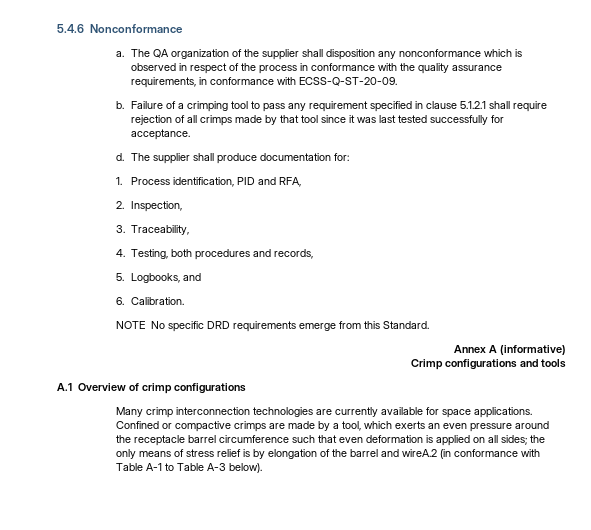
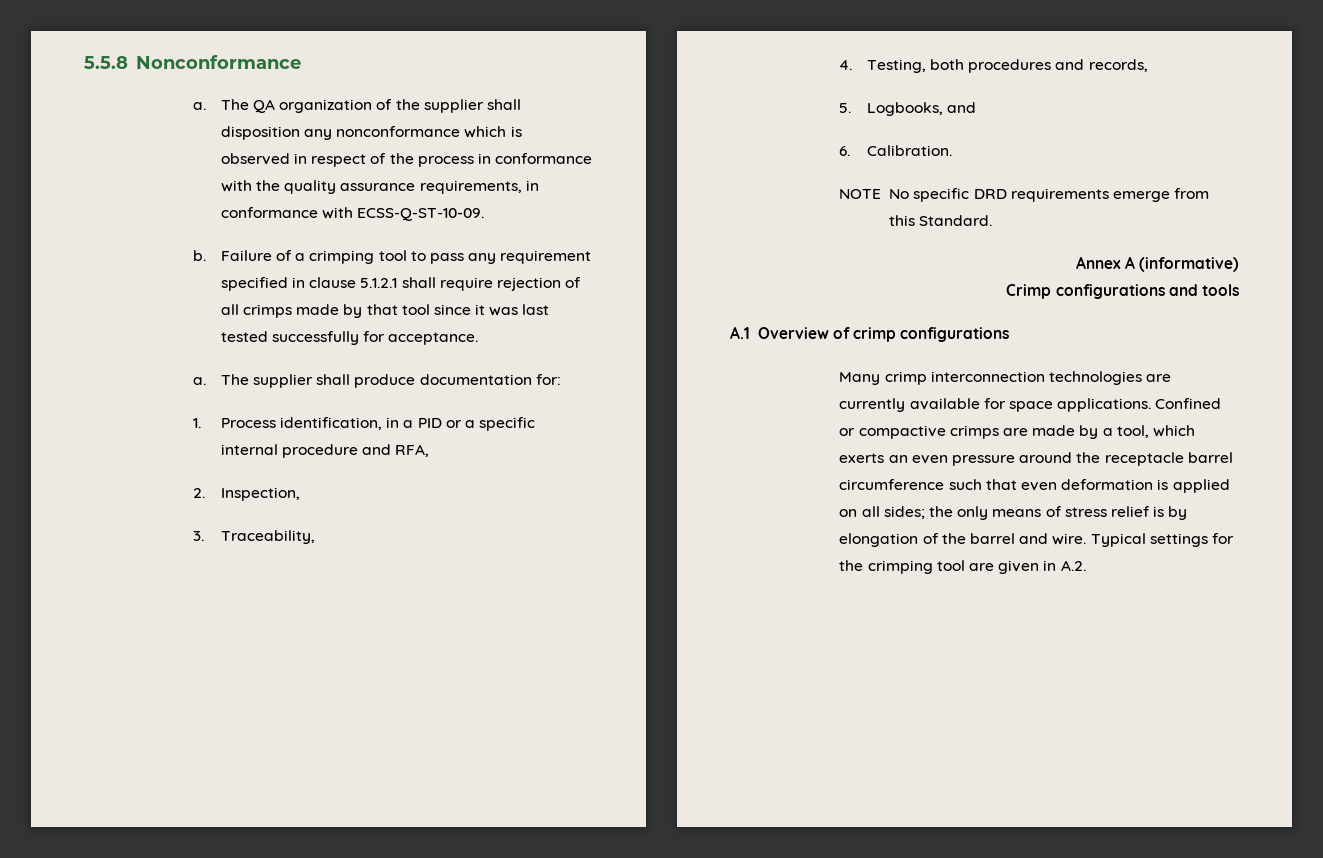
[57,24,84,33] 5.4.6 -> [84,56,128,69] 5.5.8
[299,77,398,86] ECSS-Q-ST-20-09. -> [357,208,485,221] ECSS-Q-ST-10-09.
[116,153,125,161] d. -> [193,377,207,385] a.
[237,177,256,185] PID -> [386,417,536,431] [220,444,358,458] in a PID or a specific internal procedure
[402,449,541,459] [116,463,263,473] wireA.2 (in conformance with Table A-1 to Table A-3 below). -> [1052,533,1234,547] [839,560,1086,574] wire. Typical settings for the crimping tool are given in A.2.

